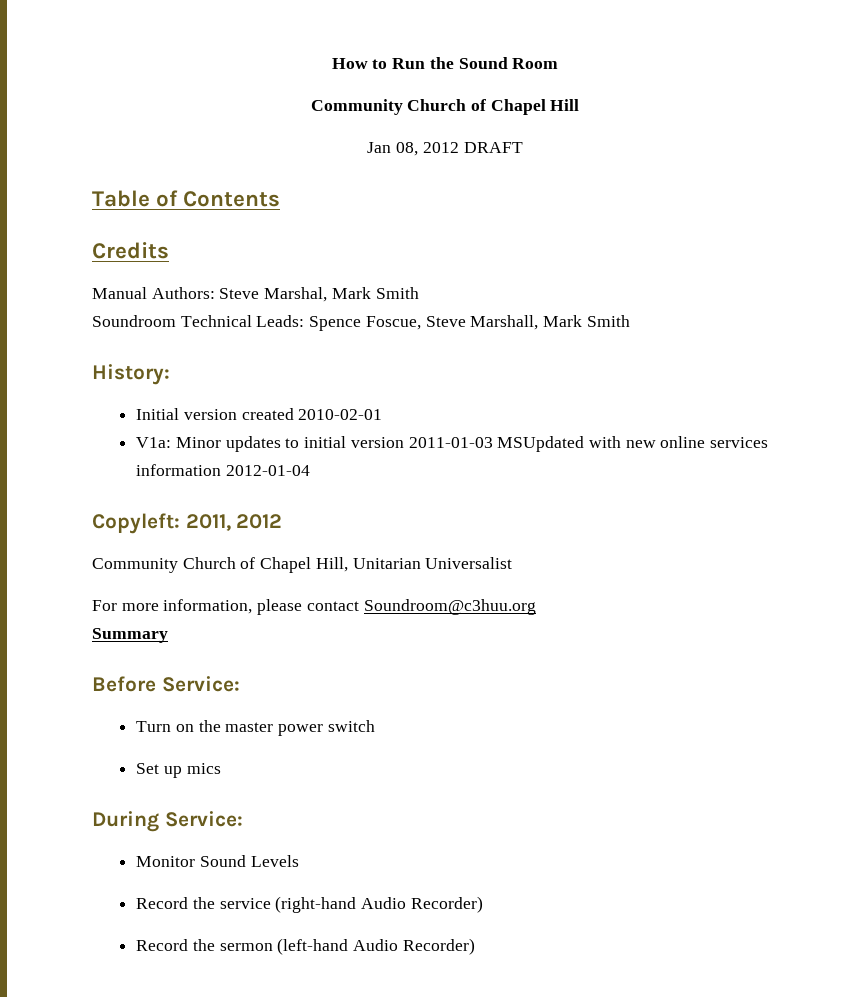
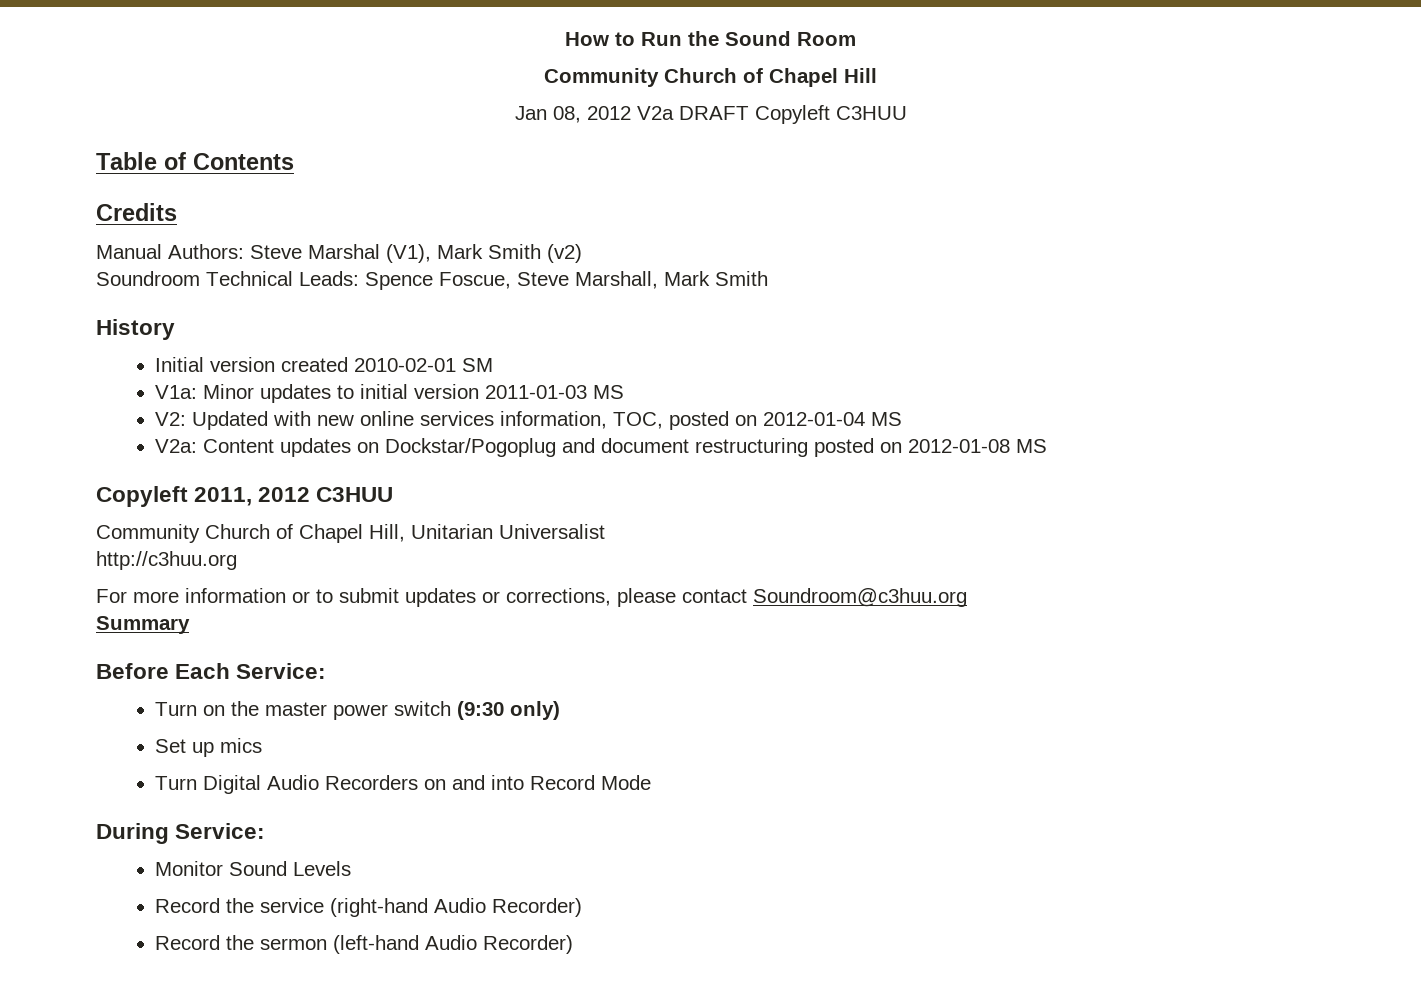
(459, 147) none -> [636,106,674,120] V2a
(523, 147) none -> [754,105,907,124] Copyleft C3HUU
[264,287,419,302] Marshal, Mark Smith -> [308,244,582,263] Marshal (V1), Mark Smith (v2)
[92,364,170,385] History: -> [96,319,175,340] History
(383, 414) none -> [462,358,494,372] SM
[497,436,585,452] MSUpdated -> [593,385,625,399] [155,411,269,430] MS // V2: Updated
[136,464,310,476] [92,513,180,534] information 2012-01-04 // Copyleft: -> [500,411,903,430] [155,438,1048,457] [96,486,188,507] information, TOC, posted on 2012-01-04 MS // V2a: Content updates on Dockstar/Pogoplug and document restructuring posted on 2012-01-08 MS // Copyleft
(283, 521) none -> [316,487,394,502] C3HUU
(513, 563) none -> [96,551,237,570] // http://c3huu.org
[163,599,253,614] information, -> [185,588,611,607] information or to submit updates or corrections,
(156, 684) none -> [175,663,231,679] Each
(375, 726) none -> [457,701,561,720] (9:30 only)
(221, 768) none -> [155,775,652,794] // Turn Digital Audio Recorders on and into Record Mode

